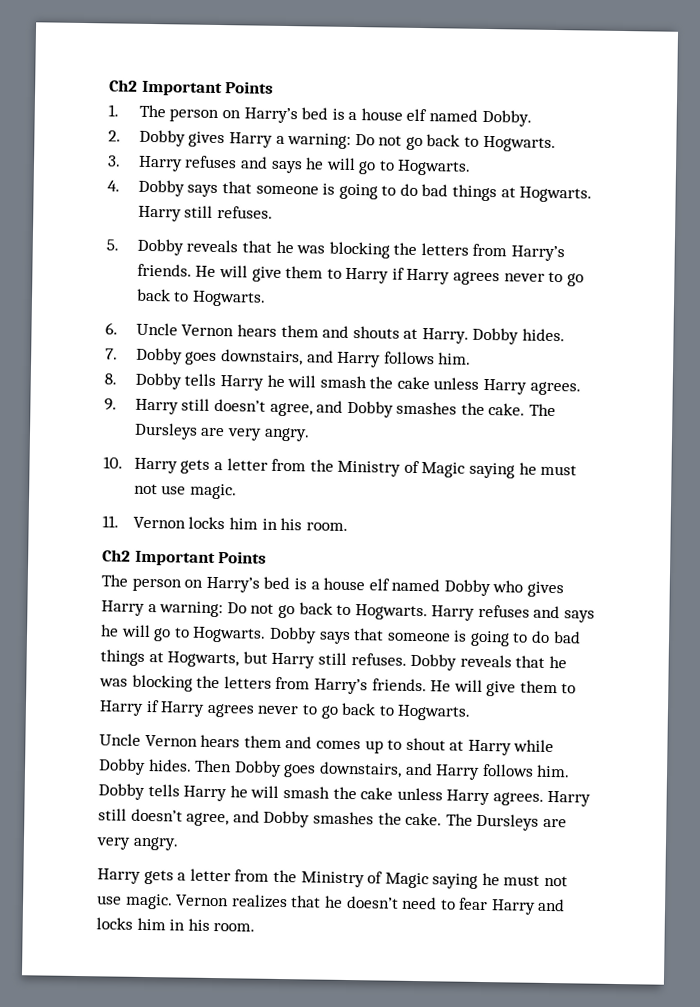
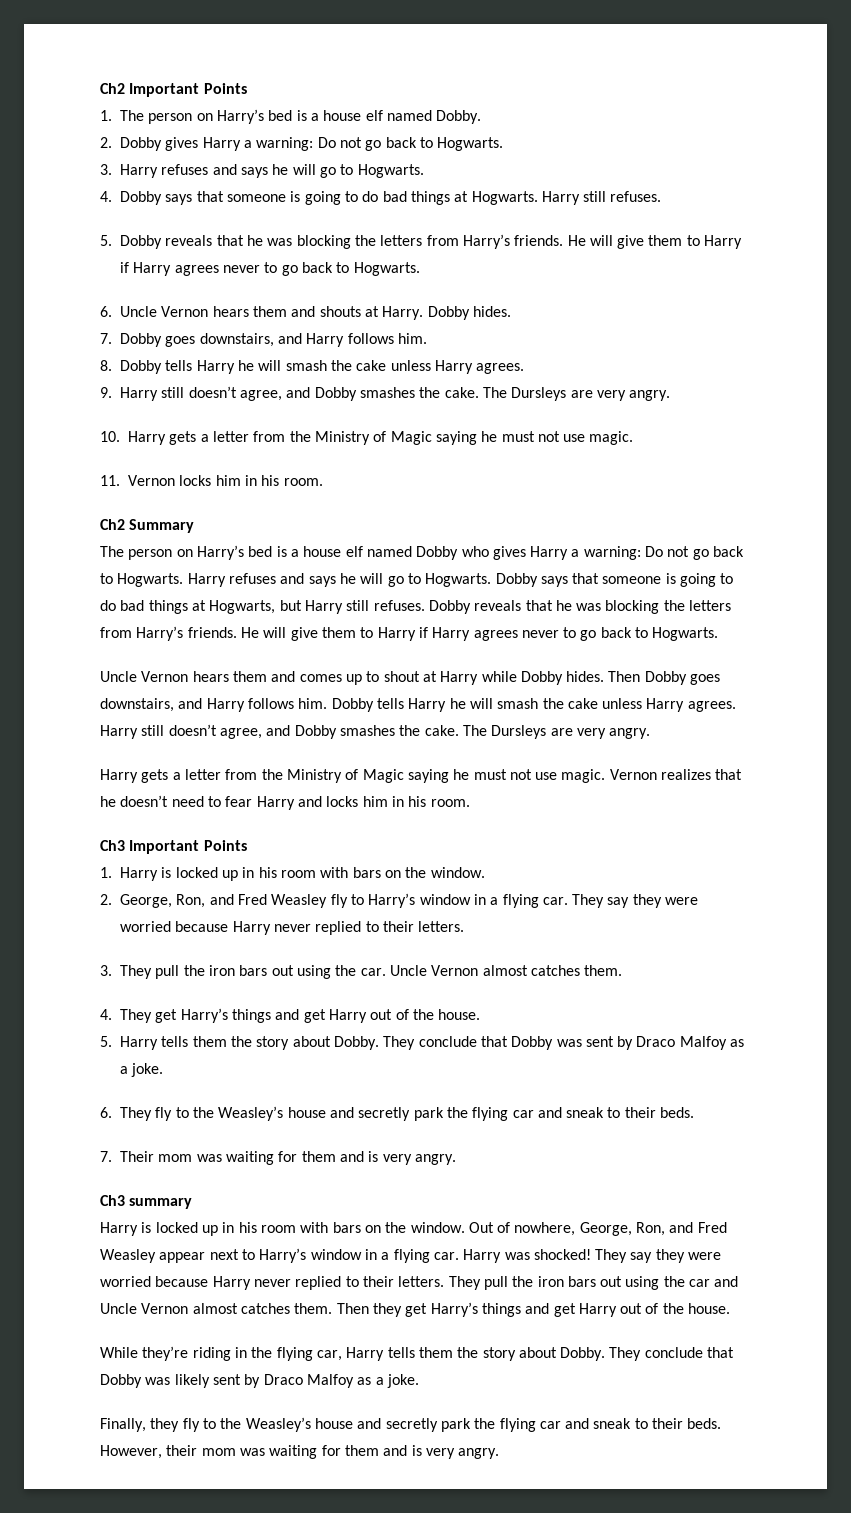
[134,550,268,567] Important Points -> [129,519,195,533] Summary
(256, 927) none -> [100,840,247,854] [100,867,485,881] [100,893,699,908] [120,921,465,935] [100,965,623,979] [100,1008,481,1023] [100,1036,745,1050] [120,1063,164,1077] [100,1106,695,1121] [100,1151,456,1165] [100,1195,193,1209] [100,1222,727,1236] [100,1248,722,1263] [100,1276,739,1290] [100,1302,731,1317] [100,1346,735,1361] [100,1374,419,1388] [100,1417,722,1432] [100,1445,500,1459] // Ch3 Important Points // 1. Harry is locked up in his room with bars on the window. // 2. George, Ron, and Fred Weasley fly to Harry’s window in a flying car. They say they were worried because Harry never replied to their letters. // 3. They pull the iron bars out using the car. Uncle Vernon almost catches them. // 4. They get Harry’s things and get Harry out of the house. // 5. Harry tells them the story about Dobby. They conclude that Dobby was sent by Draco Malfoy as a joke. // 6. They fly to the Weasley’s house and secretly park the flying car and sneak to their beds. // 7. Their mom was waiting for them and is very angry. // Ch3 summary // Harry is locked up in his room with bars on the window. Out of nowhere, George, Ron, and Fred Weasley appear next to Harry’s window in a flying car. Harry was shocked! They say they were worried because Harry never replied to their letters. They pull the iron bars out using the car and Uncle Vernon almost catches them. Then they get Harry’s things and get Harry out of the house. // While they’re riding in the flying car, Harry tells them the story about Dobby. They conclude that Dobby was likely sent by Draco Malfoy as a joke. // Finally, they fly to the Weasley’s house and secretly park the flying car and sneak to their beds. However, their mom was waiting for them and is very angry.

